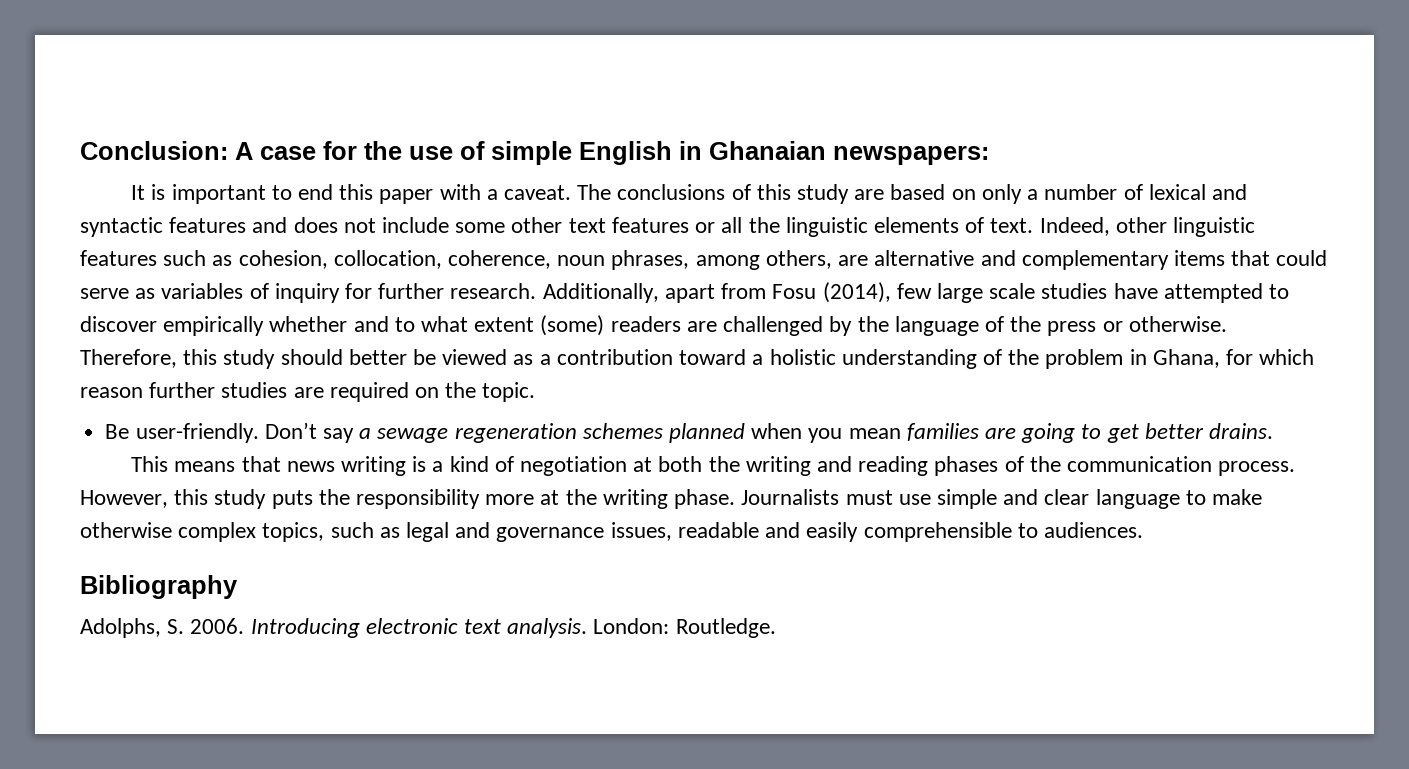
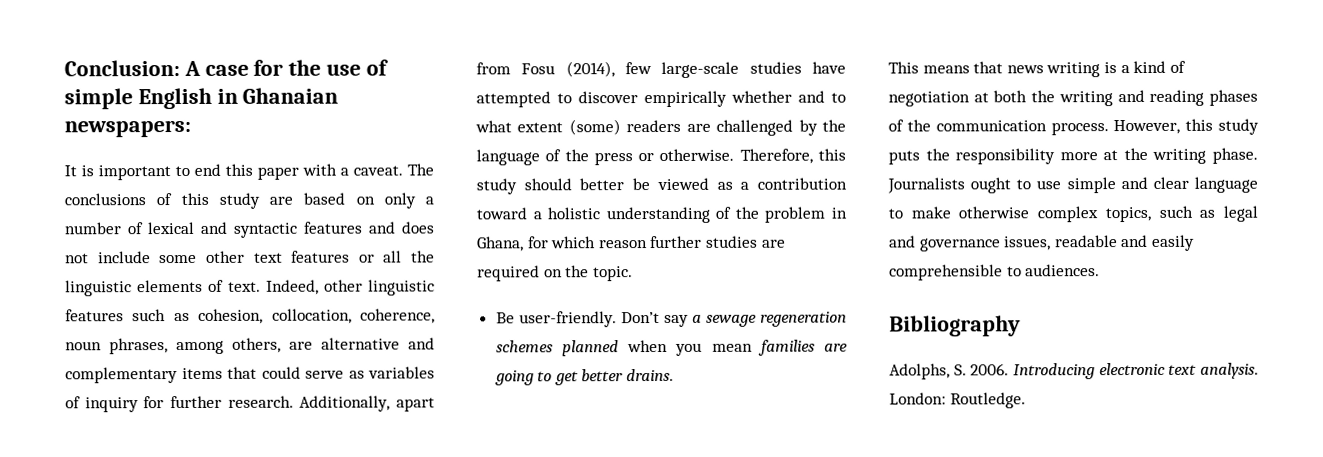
[936,283,1036,303] large scale -> [661,61,740,78] large-scale
[845,490,893,505] must -> [970,177,1032,194] ought to

